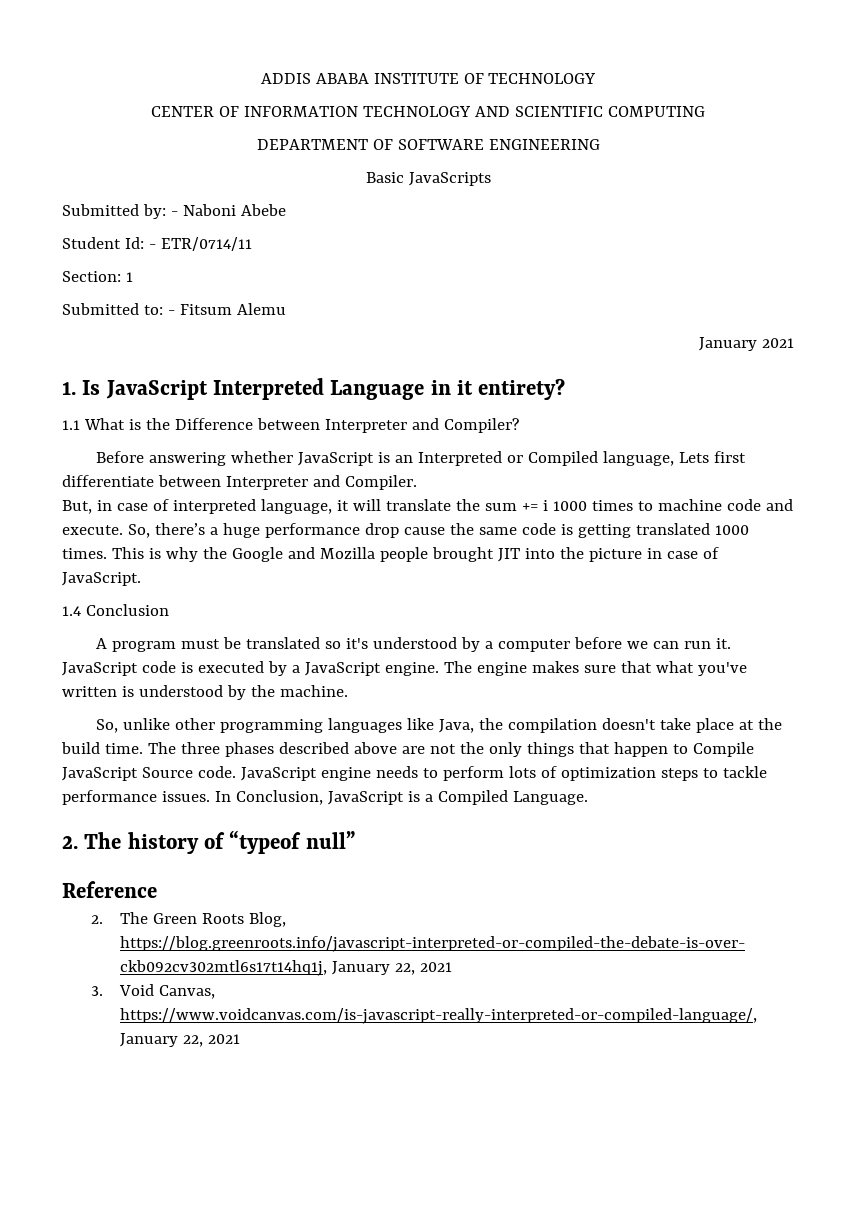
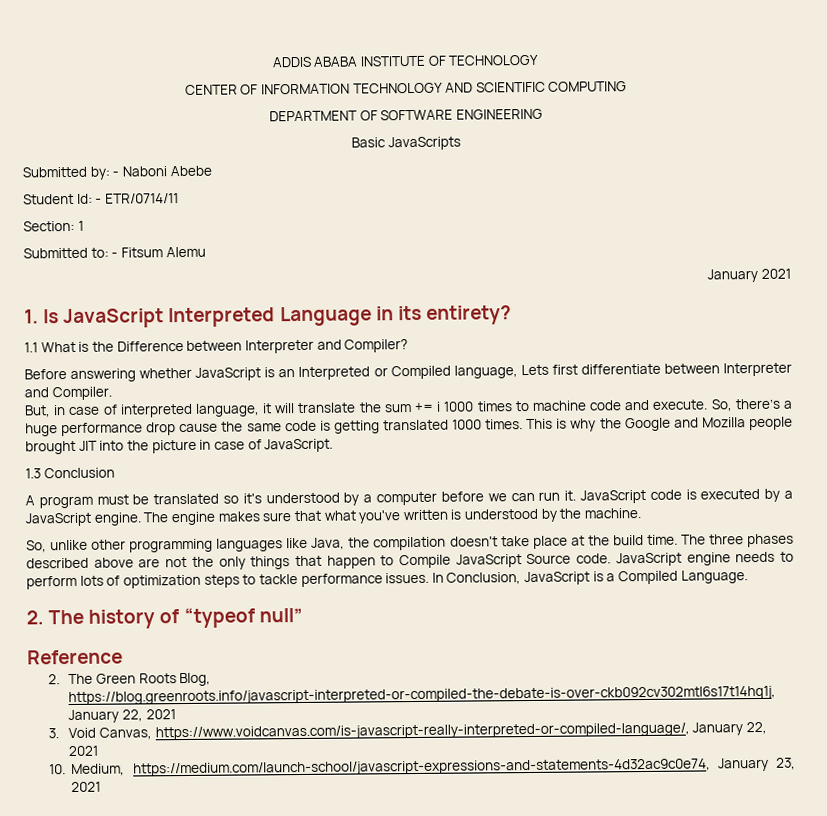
[457,380,474,395] it -> [397,305,422,321] its
[62,606,81,616] 1.4 -> [25,468,41,479] 1.3
(241, 1039) none -> [48,757,797,777] [71,781,102,793] // 10. Medium, https://medium.com/launch-school/javascript-expressions-and-statements-4d32ac9c0e74, January 23, 2021

